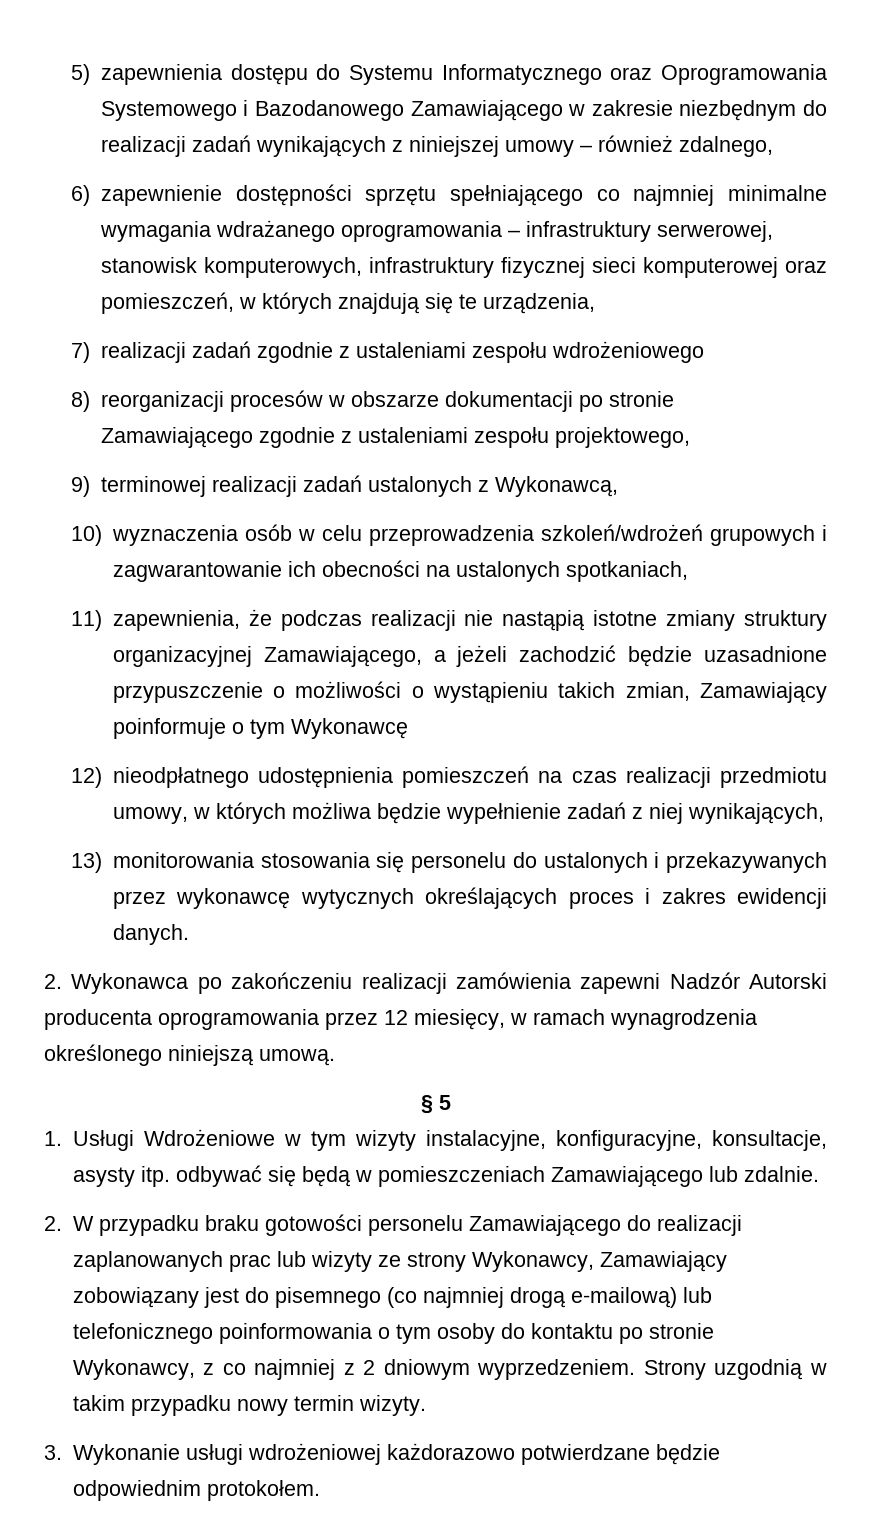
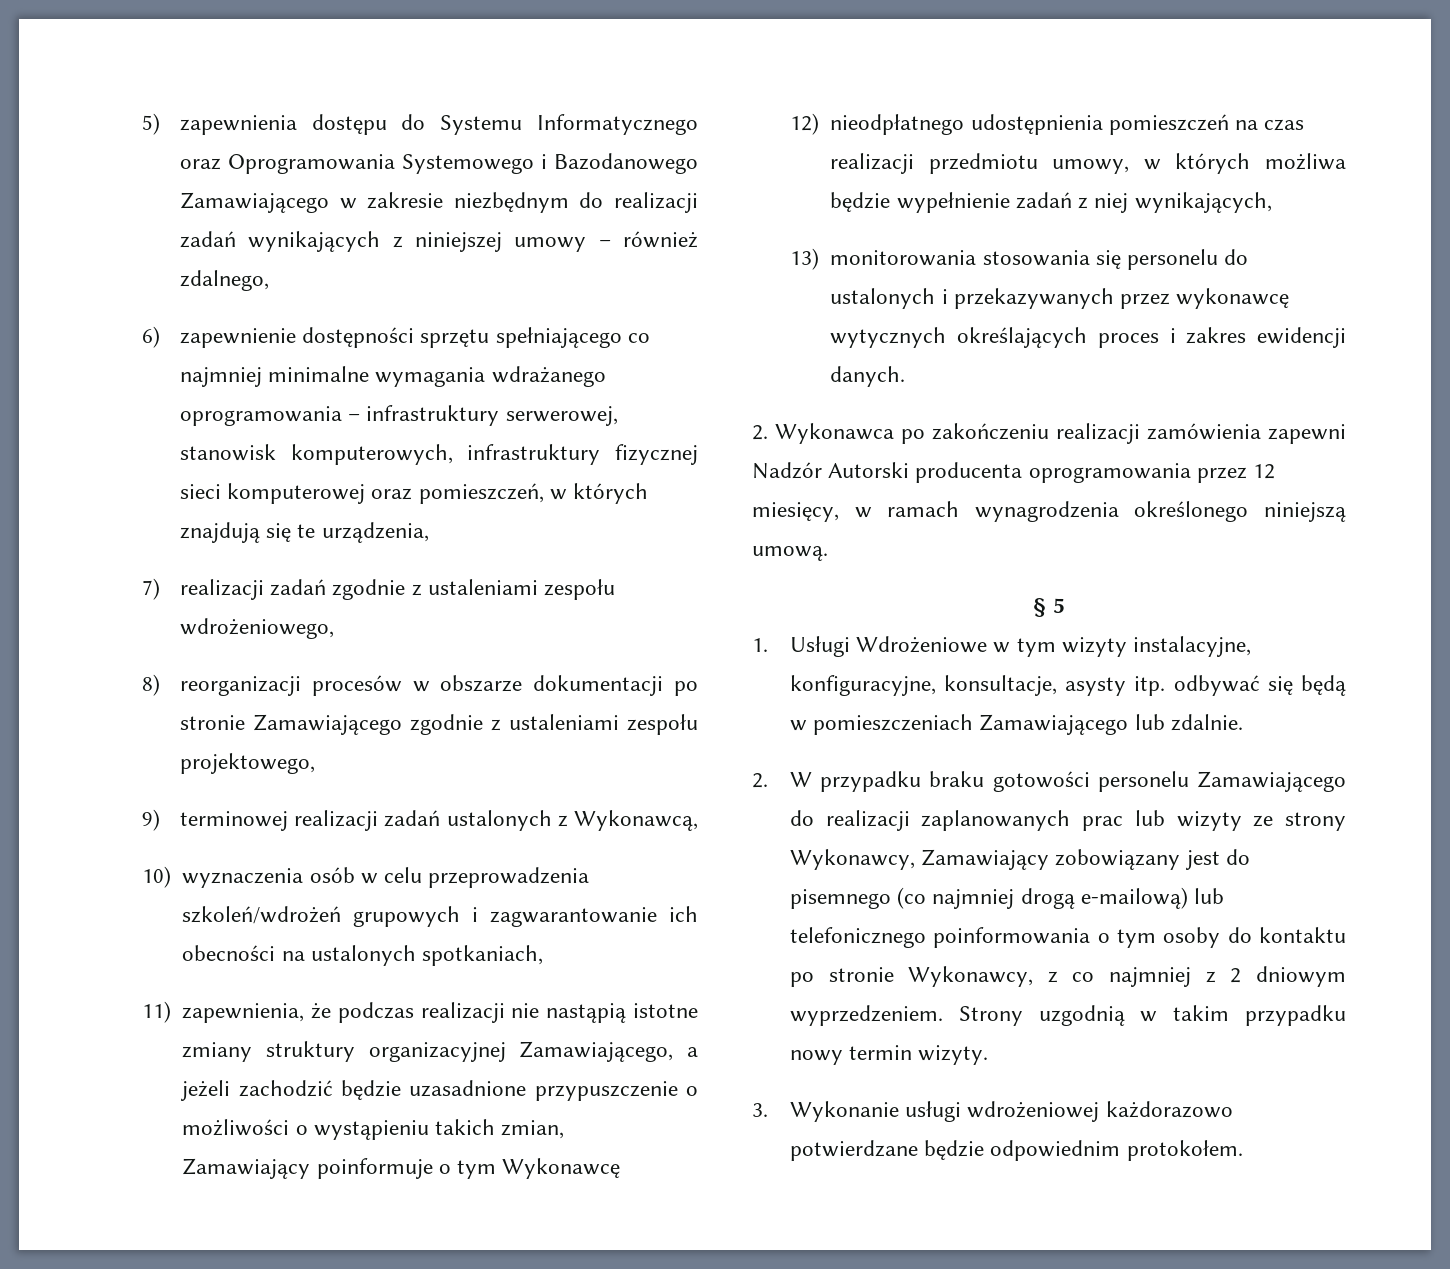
[551,341,704,363] wdrożeniowego -> [179,618,334,639] wdrożeniowego,

